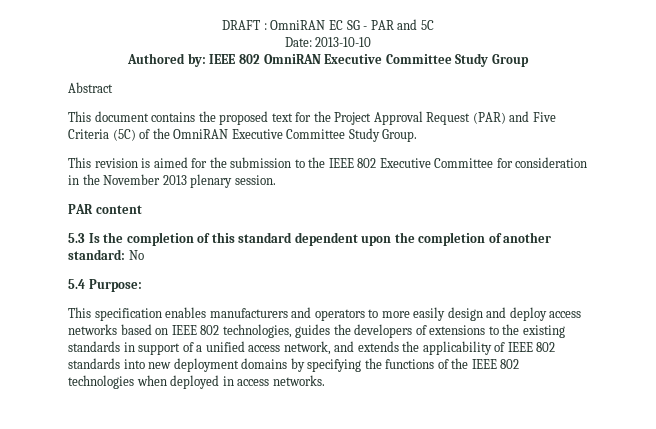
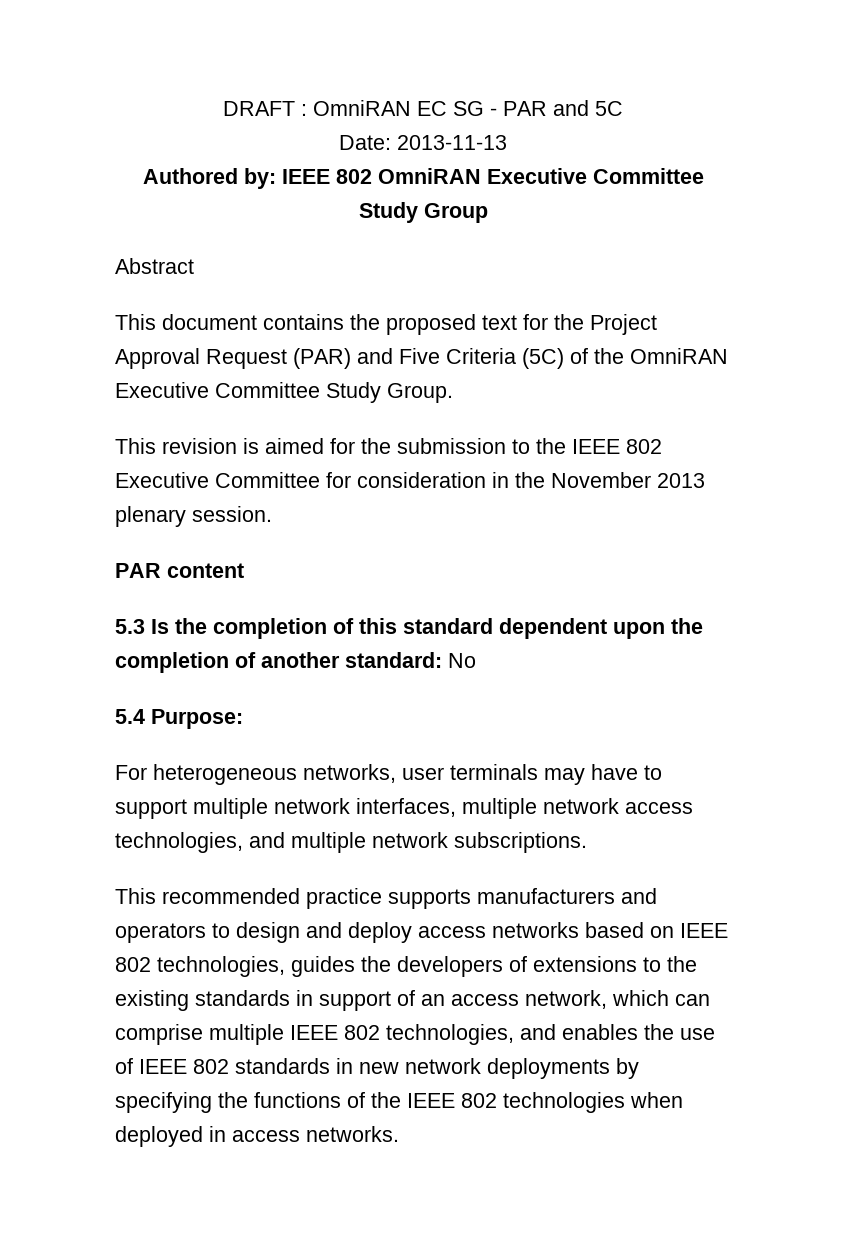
[315,37,372,47] 2013-10-10 -> [397,135,507,150] 2013-11-13
[68,307,207,321] This specification enables -> [115,764,662,785] [115,798,693,819] [115,832,587,853] [115,888,471,909] For heterogeneous networks, user terminals may have to support multiple network interfaces, multiple network access technologies, and multiple network subscriptions. // This recommended practice supports
[381,307,446,321] more easily -> (230, 930) none
[196,341,556,355] [68,358,288,372] a unified access network, and extends the applicability of IEEE 802 standards into new deployment domains -> [421,990,710,1009] [115,1024,715,1045] [115,1058,610,1079] an access network, which can comprise multiple IEEE 802 technologies, and enables the use of IEEE 802 standards in new network deployments

